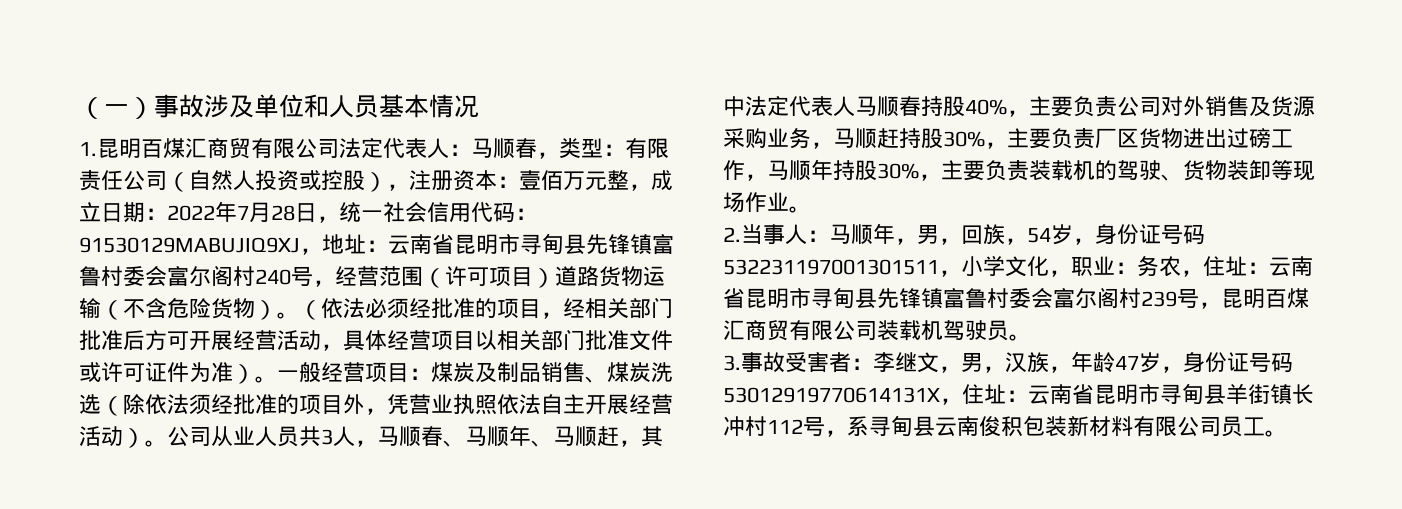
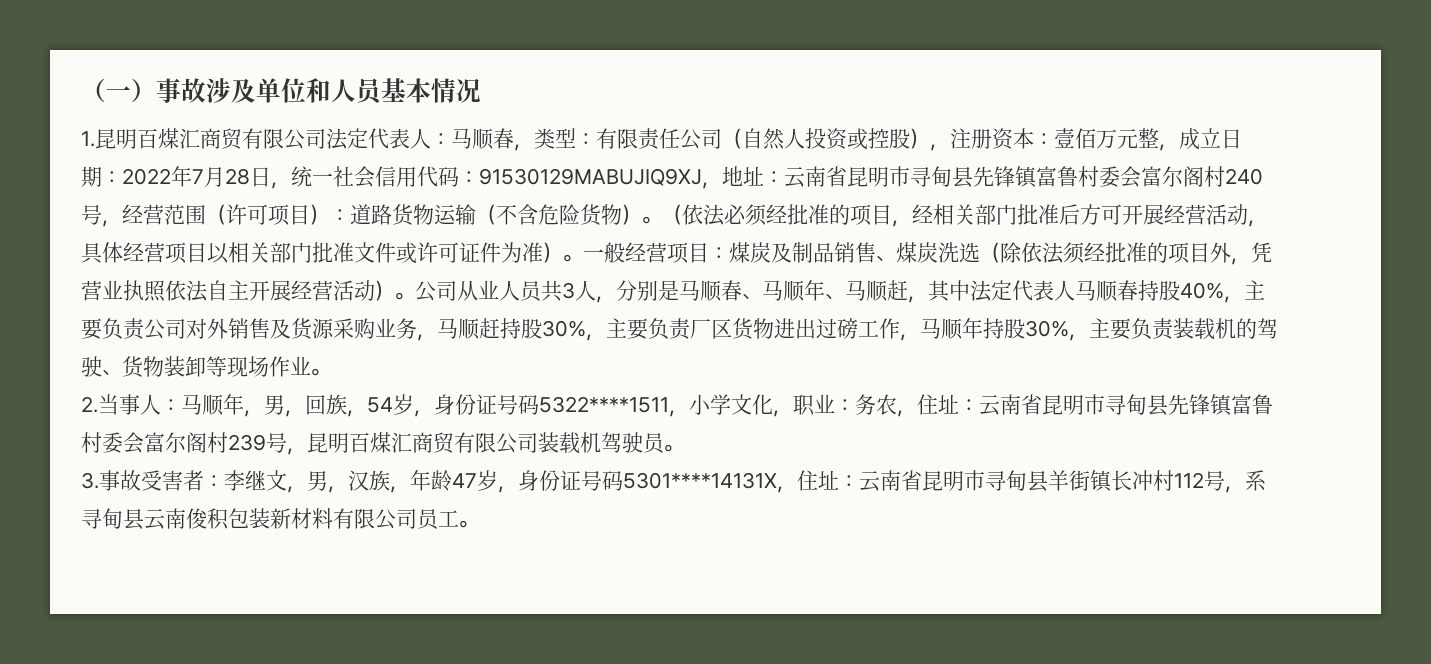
(555, 278) none -> [330,209,350,222] ：
(377, 443) none -> [616,280,679,301] 分别是
[723,259,939,275] 532231197001301511 -> [539,396,669,413] 5322****1511
[723,387,940,403] 53012919770614131X -> [623,472,777,489] 5301****14131X

